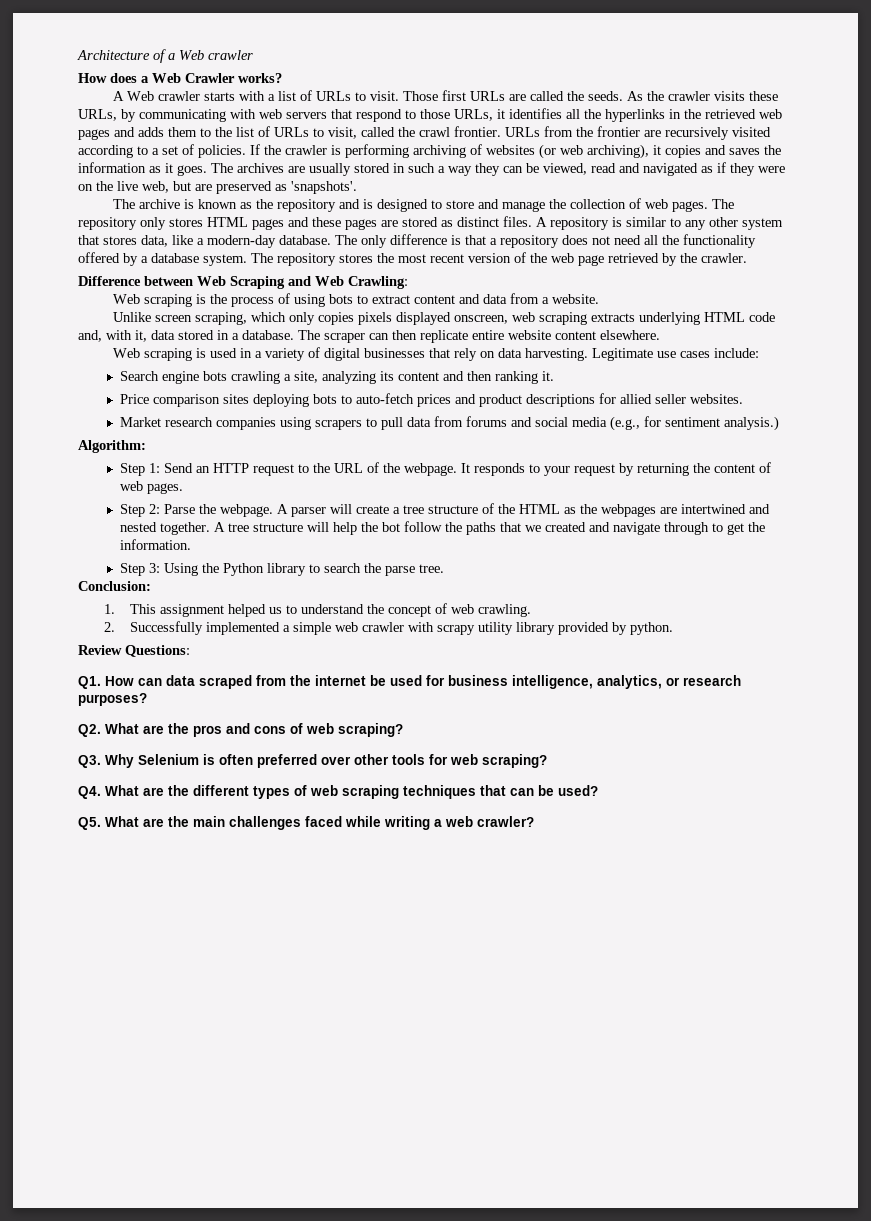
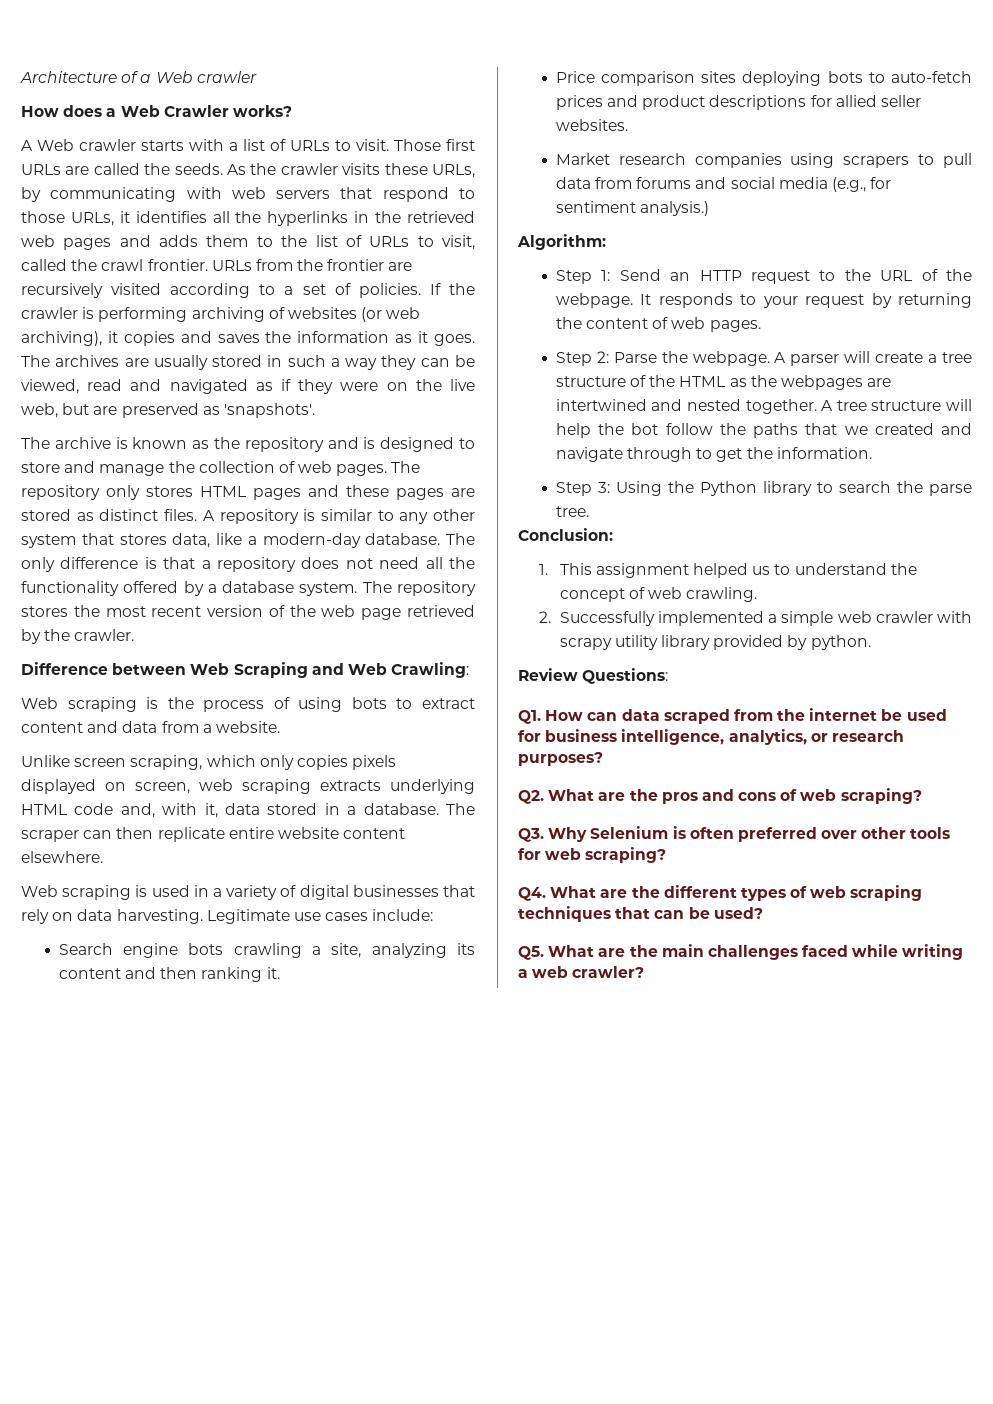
[454,315,509,324] onscreen, -> [105,782,190,794] on screen,

